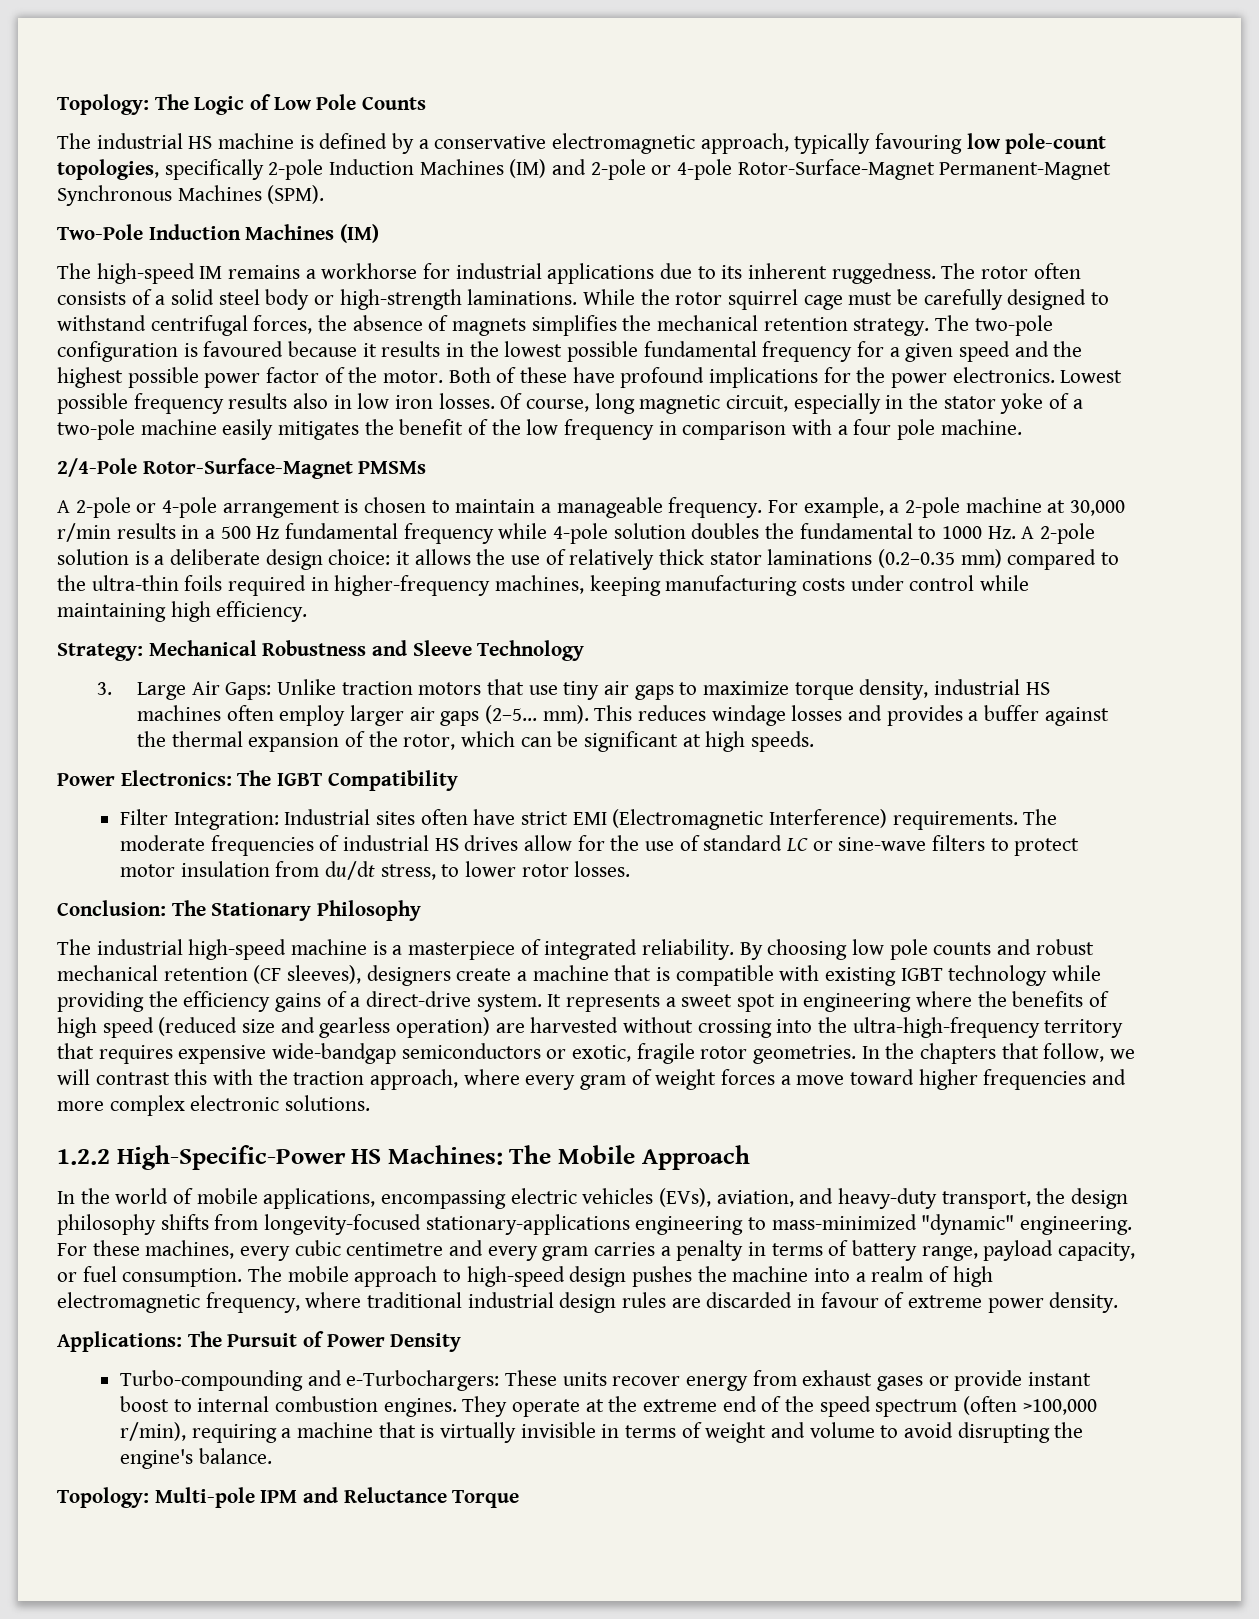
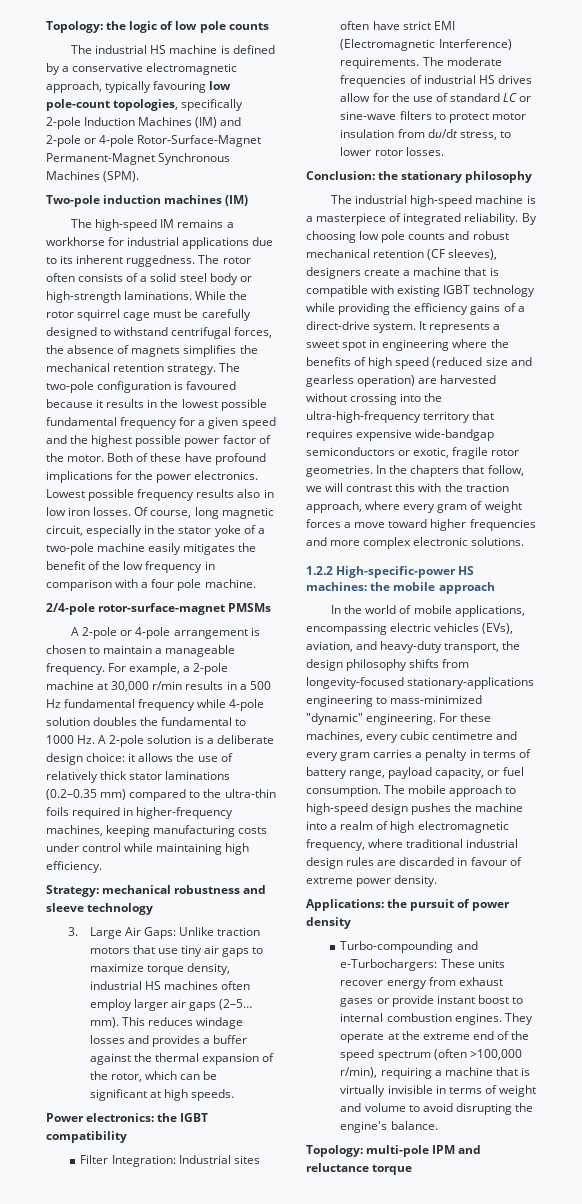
[57,94,427,115] Topology: The Logic of Low Pole Counts -> [46,21,269,33] Topology: the logic of low pole counts
[57,224,335,240] Two-Pole Induction Machines -> [46,195,223,207] Two-pole induction machines
[57,458,353,479] 2/4-Pole Rotor-Surface-Magnet -> [46,603,226,615] 2/4-pole rotor-surface-magnet
[148,640,585,661] Mechanical Robustness and Sleeve Technology -> [102,885,267,894] [46,903,154,915] mechanical robustness and sleeve technology
[120,770,458,791] Electronics: The IGBT Compatibility -> [86,1113,209,1122] [46,1131,127,1143] electronics: the IGBT compatibility
[171,900,422,921] The Stationary Philosophy -> [378,171,533,183] the stationary philosophy
[116,1145,750,1170] High-Specific-Power HS Machines: The Mobile Approach -> [336,566,475,578] [306,582,495,594] High-specific-power HS machines: the mobile approach
[187,1331,462,1352] The Pursuit of Power Density -> [387,899,511,911] [306,917,351,929] the pursuit of power density
[154,1487,255,1508] Multi-pole -> [366,1145,430,1157] multi-pole
[343,1487,520,1508] Reluctance Torque -> [306,1163,413,1175] reluctance torque

